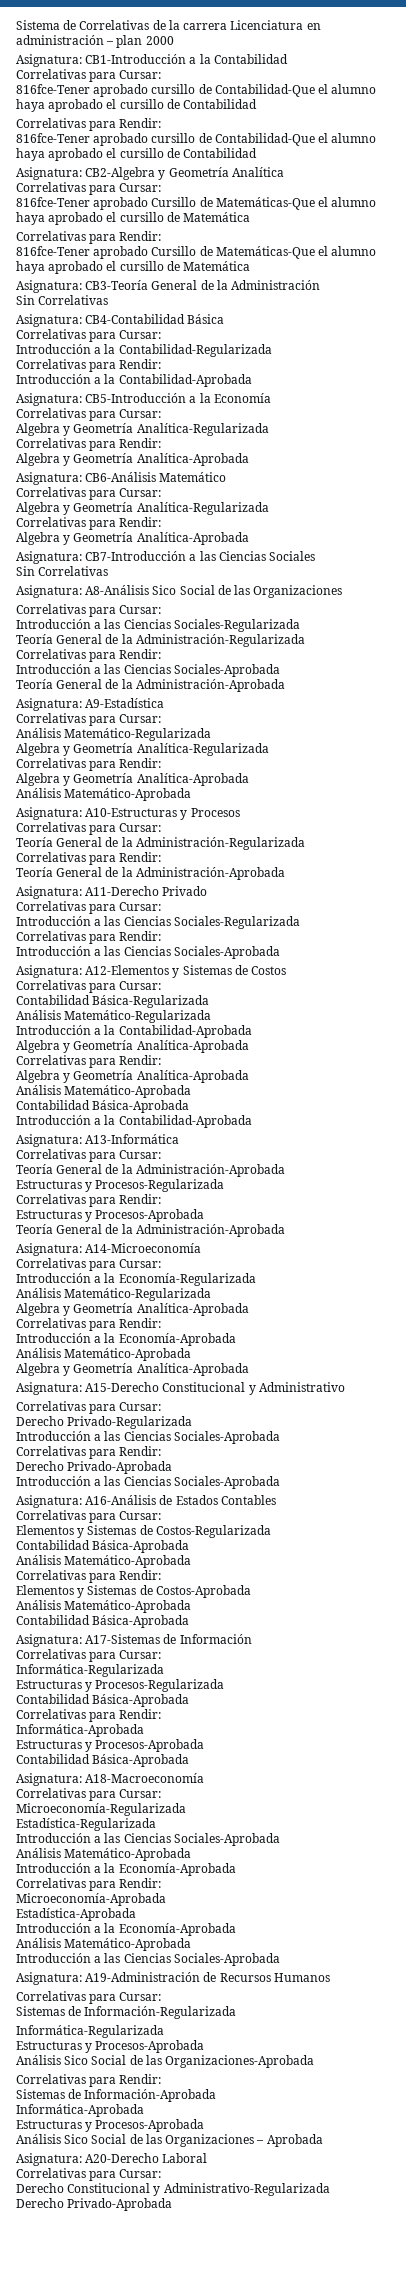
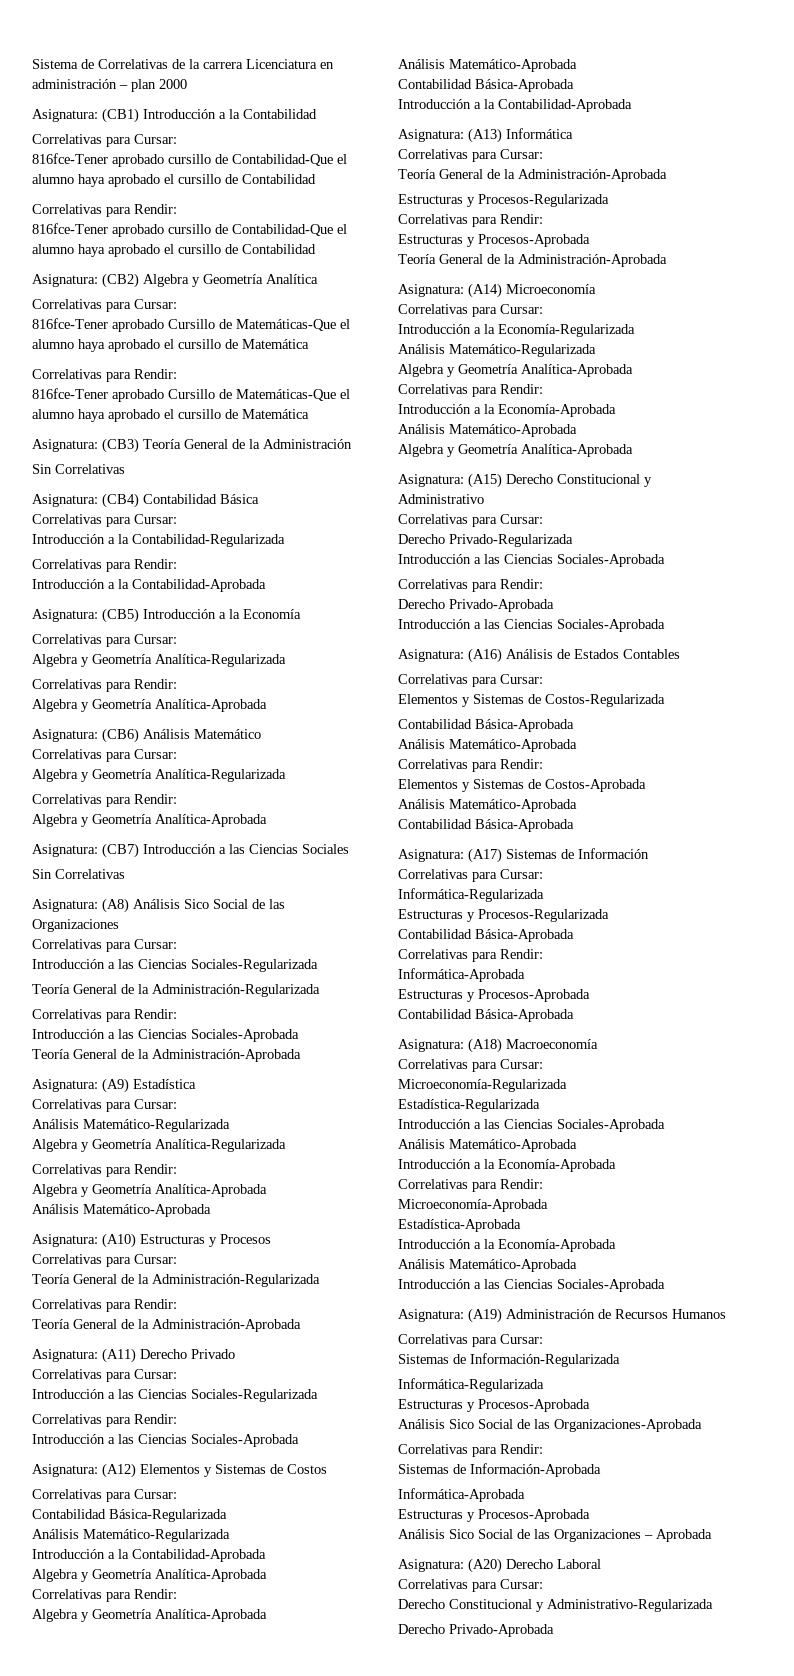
[85,54,187,64] CB1-Introducción -> [102,108,216,123] (CB1) Introducción
[85,167,156,180] CB2-Algebra -> [102,273,189,288] (CB2) Algebra
[85,280,149,290] CB3-Teoría -> [102,438,181,453] (CB3) Teoría
[85,314,186,324] CB4-Contabilidad -> [102,493,217,508] (CB4) Contabilidad
[85,393,187,403] CB5-Introducción -> [102,608,216,623] (CB5) Introducción
[85,472,157,482] CB6-Análisis -> [102,728,190,743] (CB6) Análisis
[85,551,187,561] CB7-Introducción -> [102,843,216,858] (CB7) Introducción
[85,585,150,595] A8-Análisis -> [102,898,180,913] (A8) Análisis
[85,698,165,708] A9-Estadística -> [102,1078,196,1093] (A9) Estadística
[85,808,178,817] A10-Estructuras -> [102,1233,205,1248] (A10) Estructuras
[85,886,160,896] A11-Derecho -> [102,1348,187,1363] (A11) Derecho
[85,965,170,975] A12-Elementos -> [102,1463,200,1478] (A12) Elementos
[85,1134,180,1144] A13-Informática -> [468,128,573,143] (A13) Informática
[85,1243,202,1253] A14-Microeconomía -> [468,283,596,298] (A14) Microeconomía
[85,1382,160,1392] A15-Derecho -> [468,473,553,488] (A15) Derecho
[85,1495,157,1505] A16-Análisis -> [468,648,553,663] (A16) Análisis
[85,1634,161,1644] A17-Sistemas -> [468,848,557,863] (A17) Sistemas
[85,1773,205,1783] A18-Macroeconomía -> [468,1038,598,1053] (A18) Macroeconomía
[85,1972,201,1982] A19-Administración -> [468,1308,595,1323] (A19) Administración
[85,2153,160,2163] A20-Derecho -> [468,1558,553,1573] (A20) Derecho

